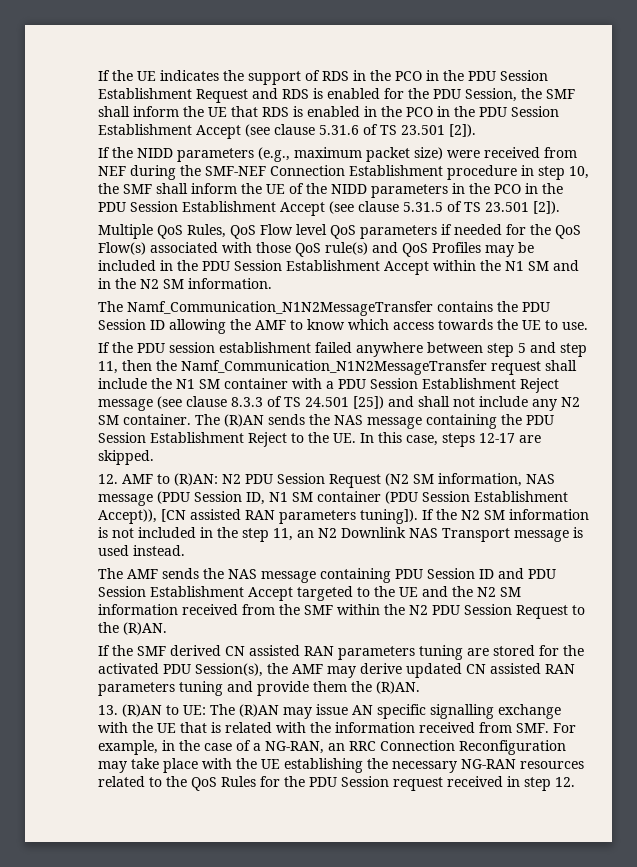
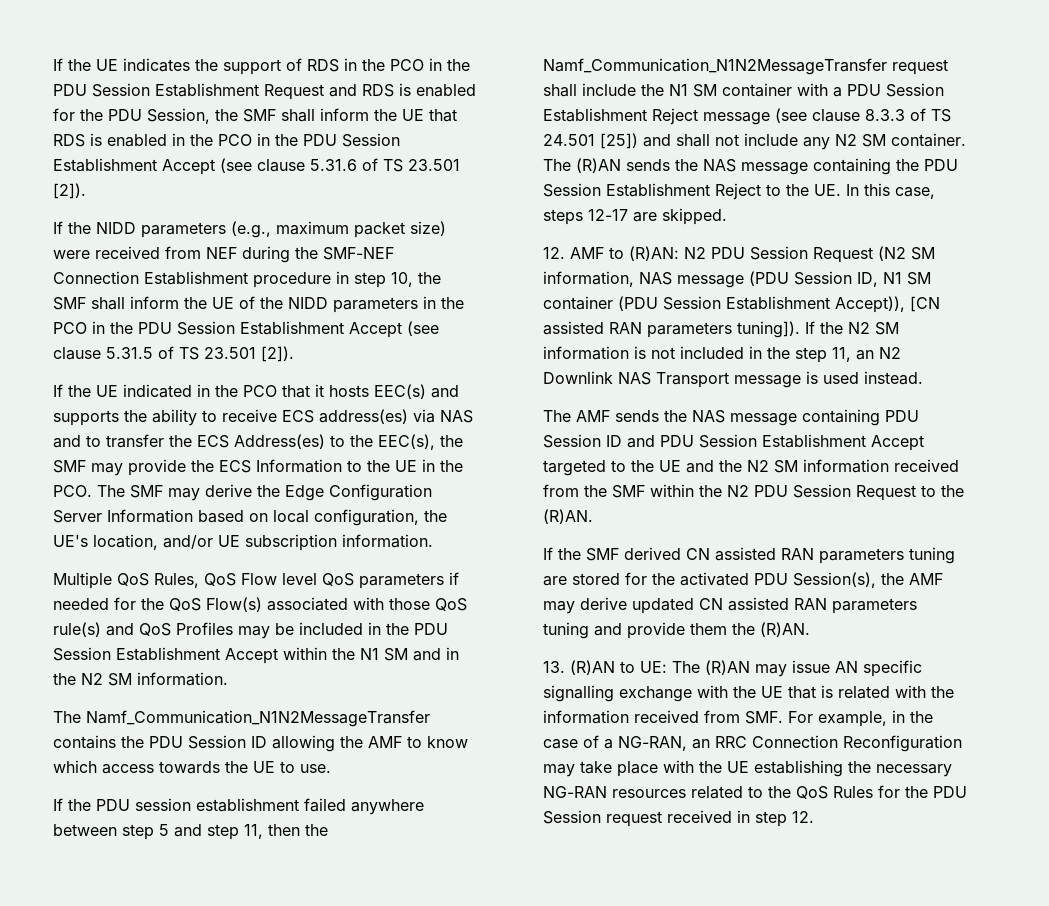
(560, 207) none -> [53,384,460,399] [53,409,474,426] [53,434,464,450] [53,459,464,476] [53,484,433,501] [53,509,448,526] [53,534,434,551] // If the UE indicated in the PCO that it hosts EEC(s) and supports the ability to receive ECS address(es) via NAS and to transfer the ECS Address(es) to the EEC(s), the SMF may provide the ECS Information to the UE in the PCO. The SMF may derive the Edge Configuration Server Information based on local configuration, the UE's location, and/or UE subscription information.

